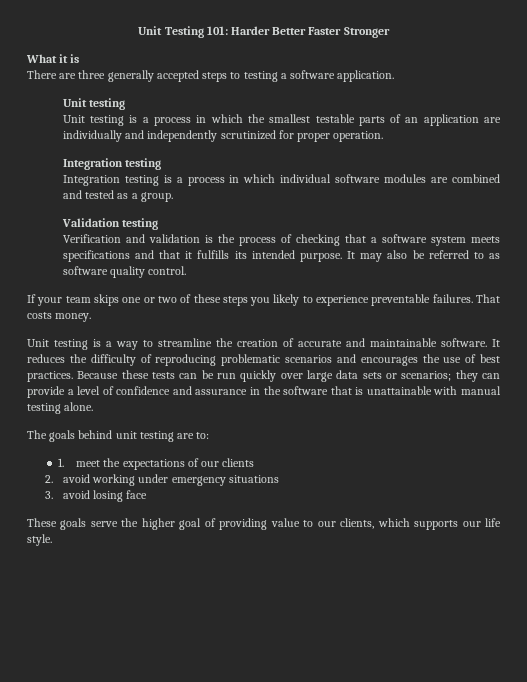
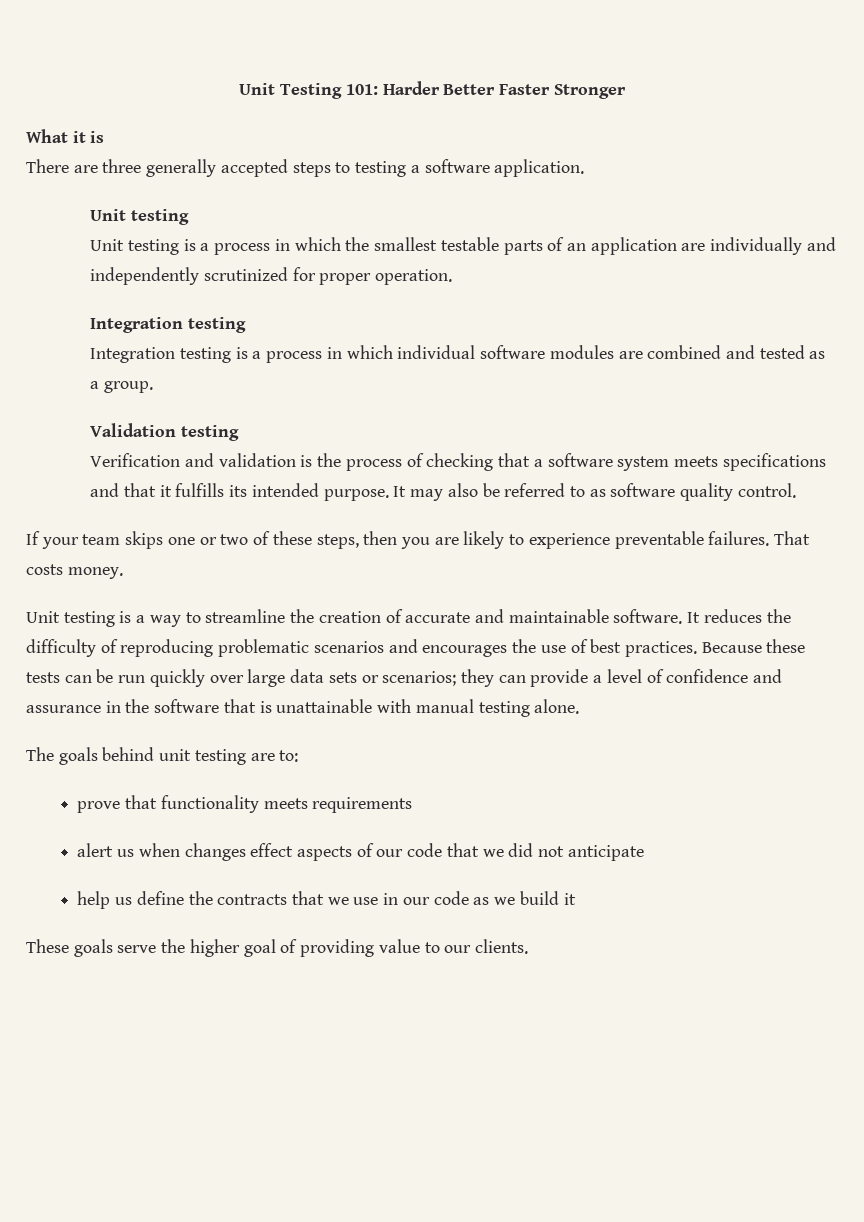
[222,296,271,306] steps you -> [316,531,459,549] steps, then you are
[58,458,255,470] [44,474,279,486] [44,490,148,502] 1. meet the expectations of our clients // 2. avoid working under emergency situations // 3. avoid losing face -> [77,795,413,813] [77,843,644,861] [77,891,576,909] prove that functionality meets requirements // alert us when changes effect aspects of our code that we did not anticipate // help us define the contracts that we use in our code as we build it
[340,518,501,530] [27,534,52,546] clients, which supports our life style. -> [474,939,528,954] clients.

